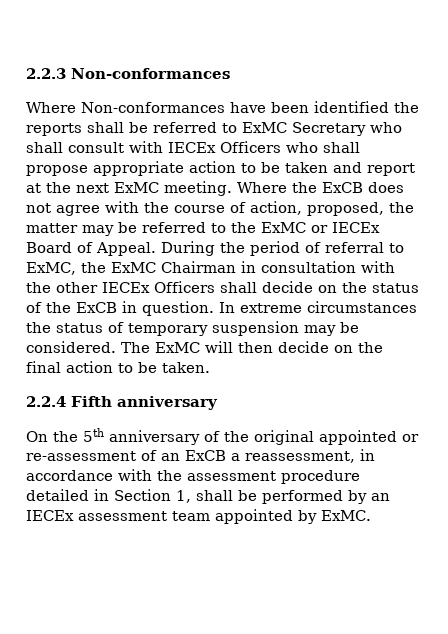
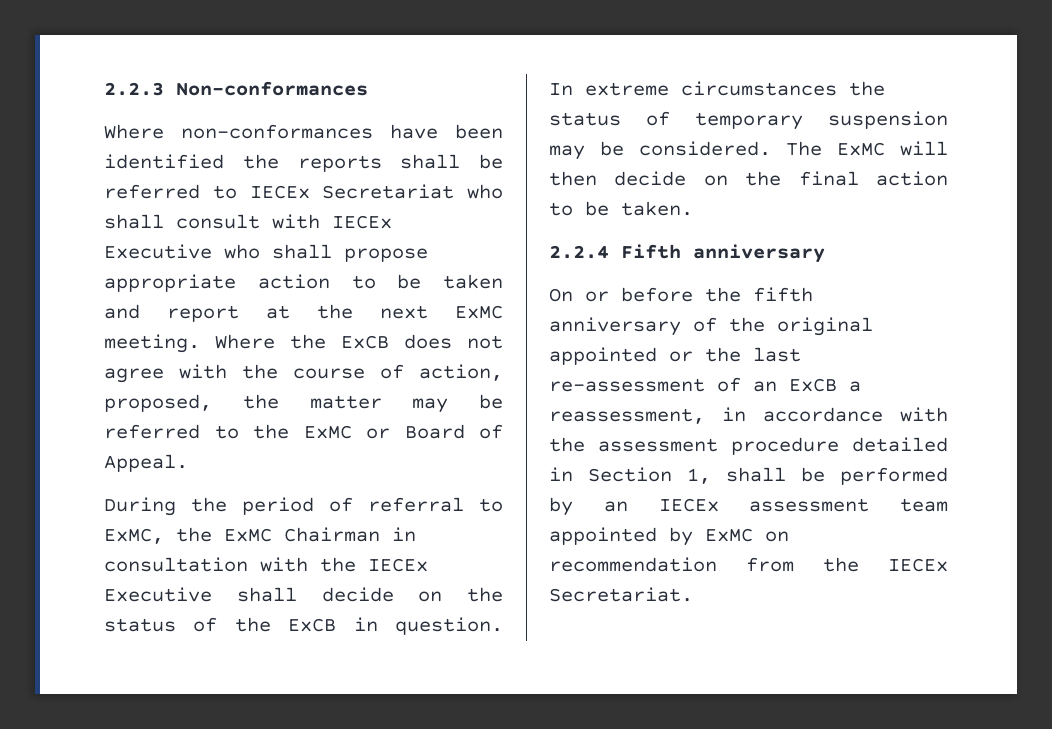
[81,102,225,113] Non-conformances -> [181,124,373,139] non-conformances
[242,122,366,136] ExMC Secretary -> [249,184,455,199] IECEx Secretariat
[220,141,281,153] Officers -> [104,244,212,259] Executive
[332,222,380,233] IECEx -> (390, 433) none
(156, 249) none -> (188, 463) //
[56,281,215,293] other IECEx Officers -> [368,558,428,572] [104,587,212,602] IECEx Executive
[53,428,104,442] the 5th -> [585,287,813,302] or before the fifth
(419, 438) none -> [705,347,801,362] the last
[321,510,371,521] ExMC. -> [705,528,789,542] [549,557,948,572] [549,587,693,602] ExMC on recommendation from the IECEx Secretariat.

